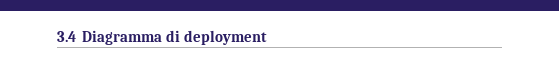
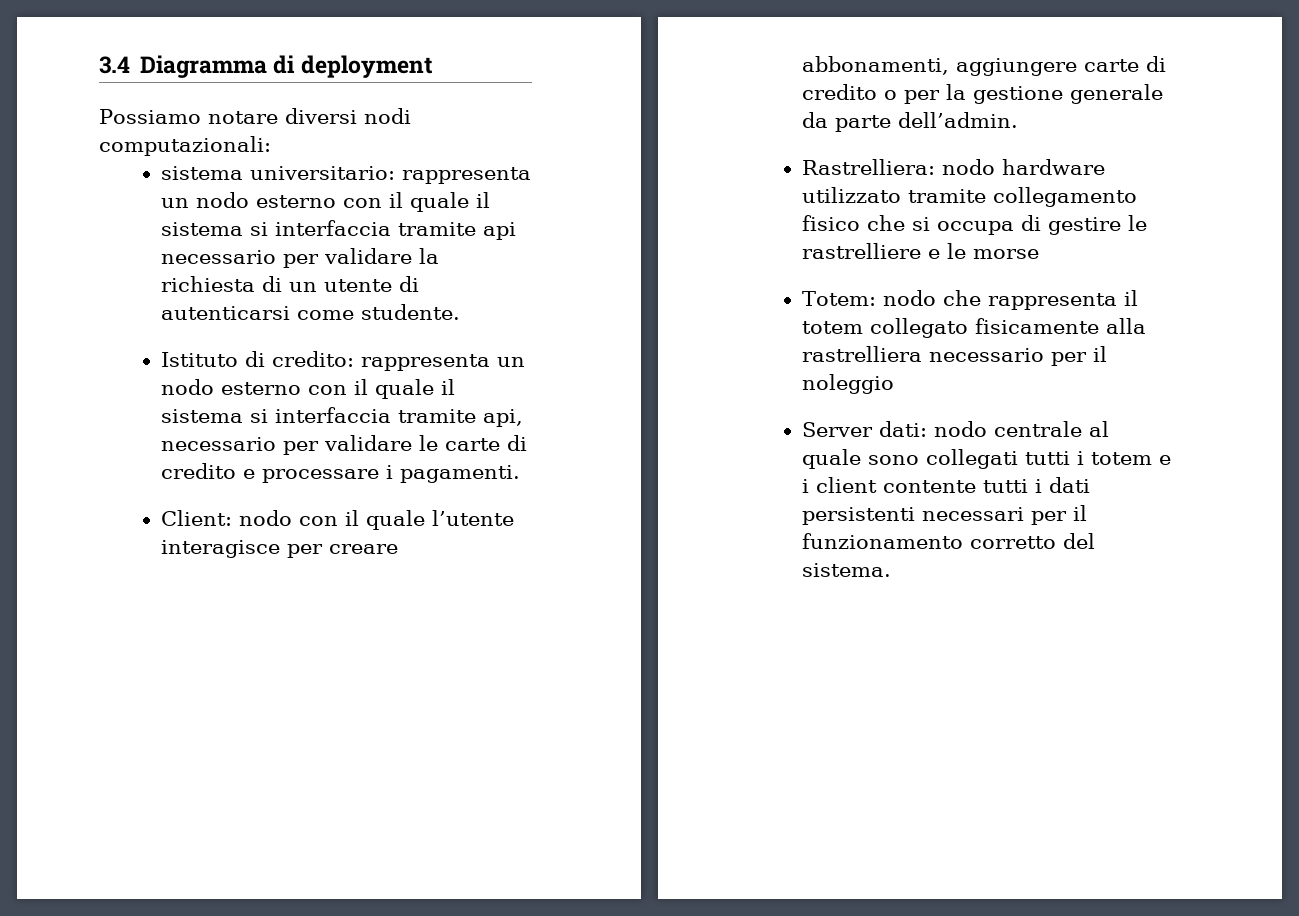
(268, 37) none -> [99,108,411,124] [99,136,271,156] [161,166,532,184] [161,192,491,212] [161,220,517,240] [161,248,440,268] [161,276,420,292] [161,304,461,320] [161,351,526,371] [161,379,456,399] [161,407,524,427] [161,435,528,455] [161,463,521,483] [161,510,515,530] [161,540,399,558] [802,56,1167,76] [802,84,1164,104] [802,112,1019,132] [802,159,1106,175] [802,187,1138,207] [802,215,1148,235] [802,243,1040,259] [802,290,1139,310] [802,318,1147,338] [802,346,1108,366] [802,374,895,394] [802,421,1110,437] [802,449,1172,469] [802,477,1091,493] [802,505,1088,525] [802,533,1096,549] [802,563,892,577] // Possiamo notare diversi nodi computazionali: // sistema universitario: rappresenta un nodo esterno con il quale il sistema si interfaccia tramite api necessario per validare la richiesta di un utente di autenticarsi come studente. // Istituto di credito: rappresenta un nodo esterno con il quale il sistema si interfaccia tramite api, necessario per validare le carte di credito e processare i pagamenti. // Client: nodo con il quale l’utente interagisce per creare abbonamenti, aggiungere carte di credito o per la gestione generale da parte dell’admin. // Rastrelliera: nodo hardware utilizzato tramite collegamento fisico che si occupa di gestire le rastrelliere e le morse // Totem: nodo che rappresenta il totem collegato fisicamente alla rastrelliera necessario per il noleggio // Server dati: nodo centrale al quale sono collegati tutti i totem e i client contente tutti i dati persistenti necessari per il funzionamento corretto del sistema.

